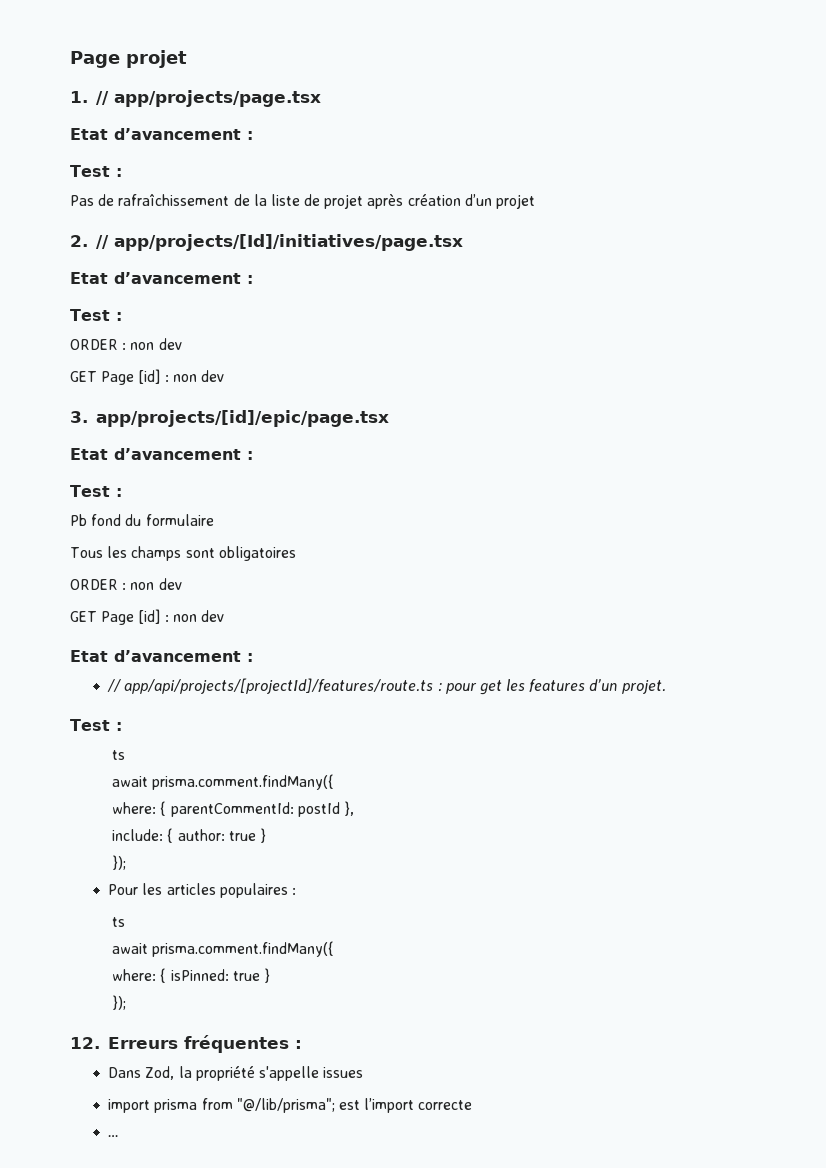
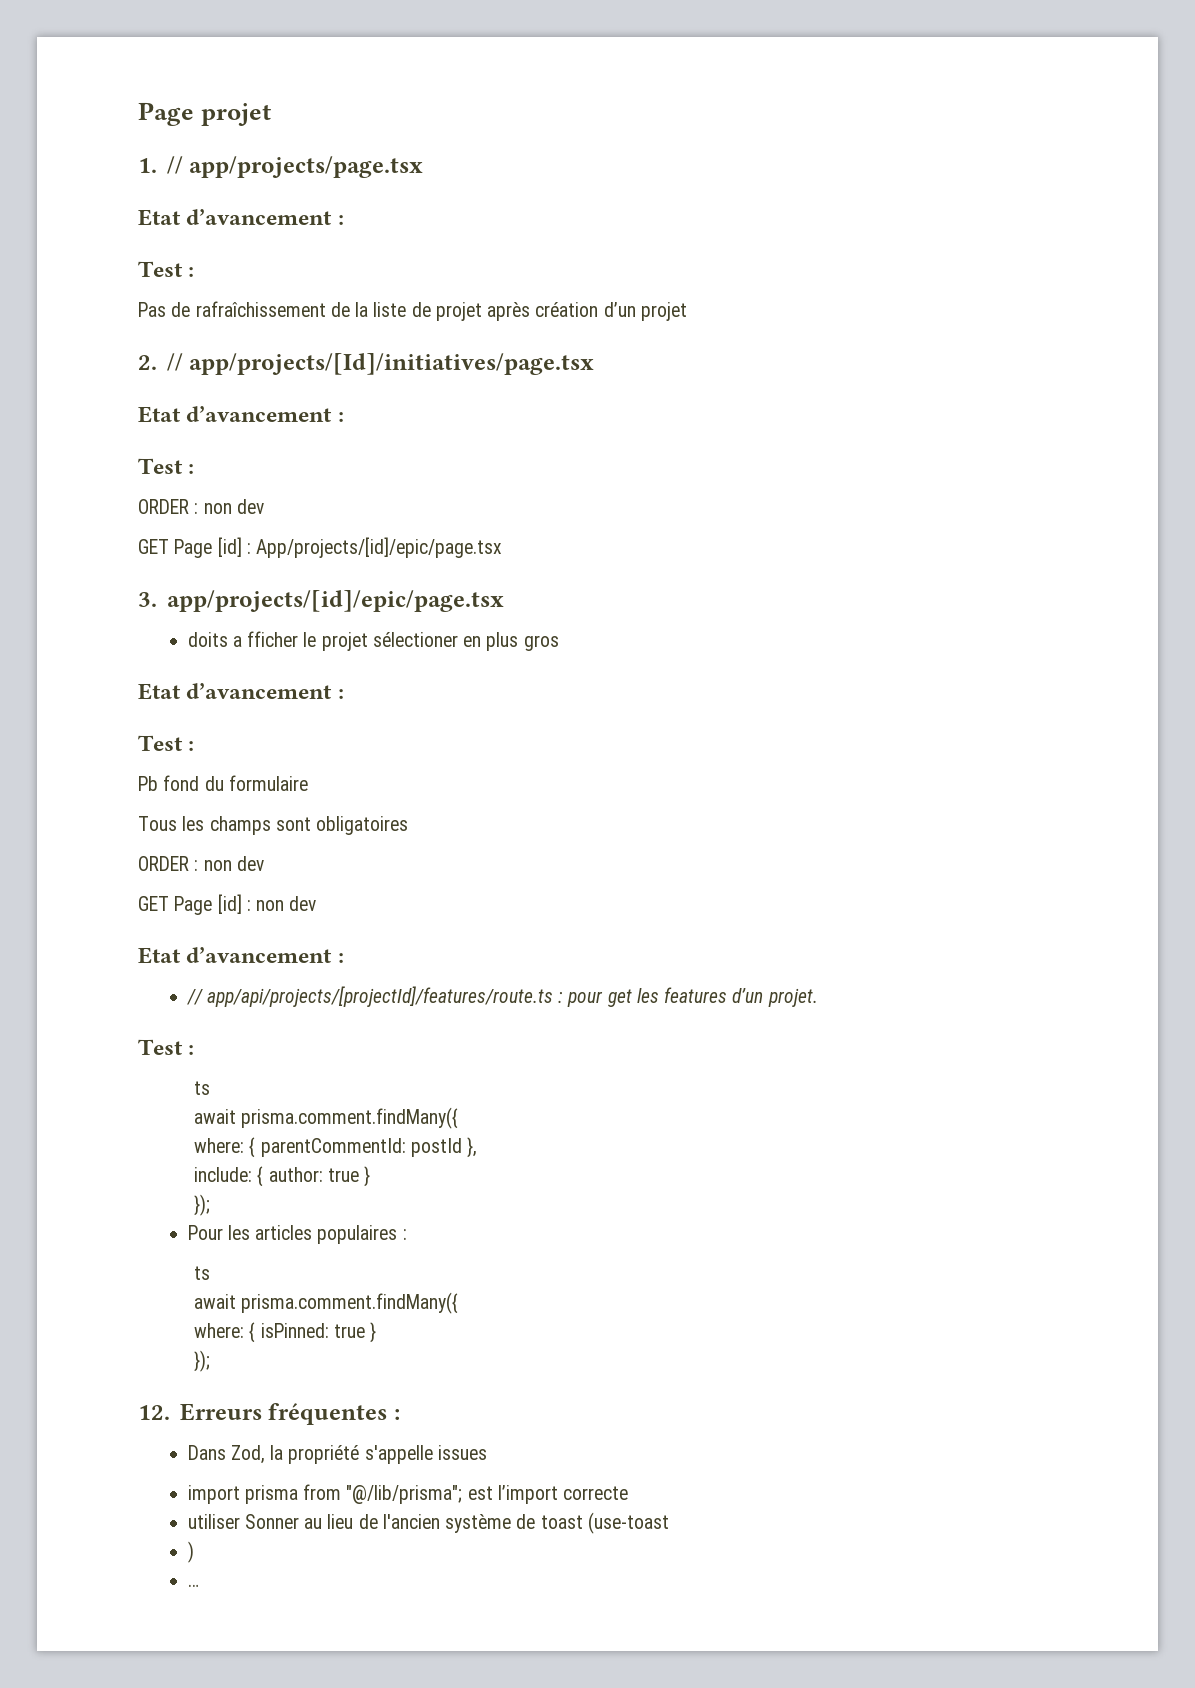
[172,370,225,382] non dev -> [256,537,503,558] App/projects/[id]/epic/page.tsx
(389, 418) none -> [187,631,559,651] // doits a fficher le projet sélectioner en plus gros
(473, 1105) none -> [187,1512,669,1534] [187,1541,194,1563] // utiliser Sonner au lieu de l'ancien système de toast (use-toast // )

